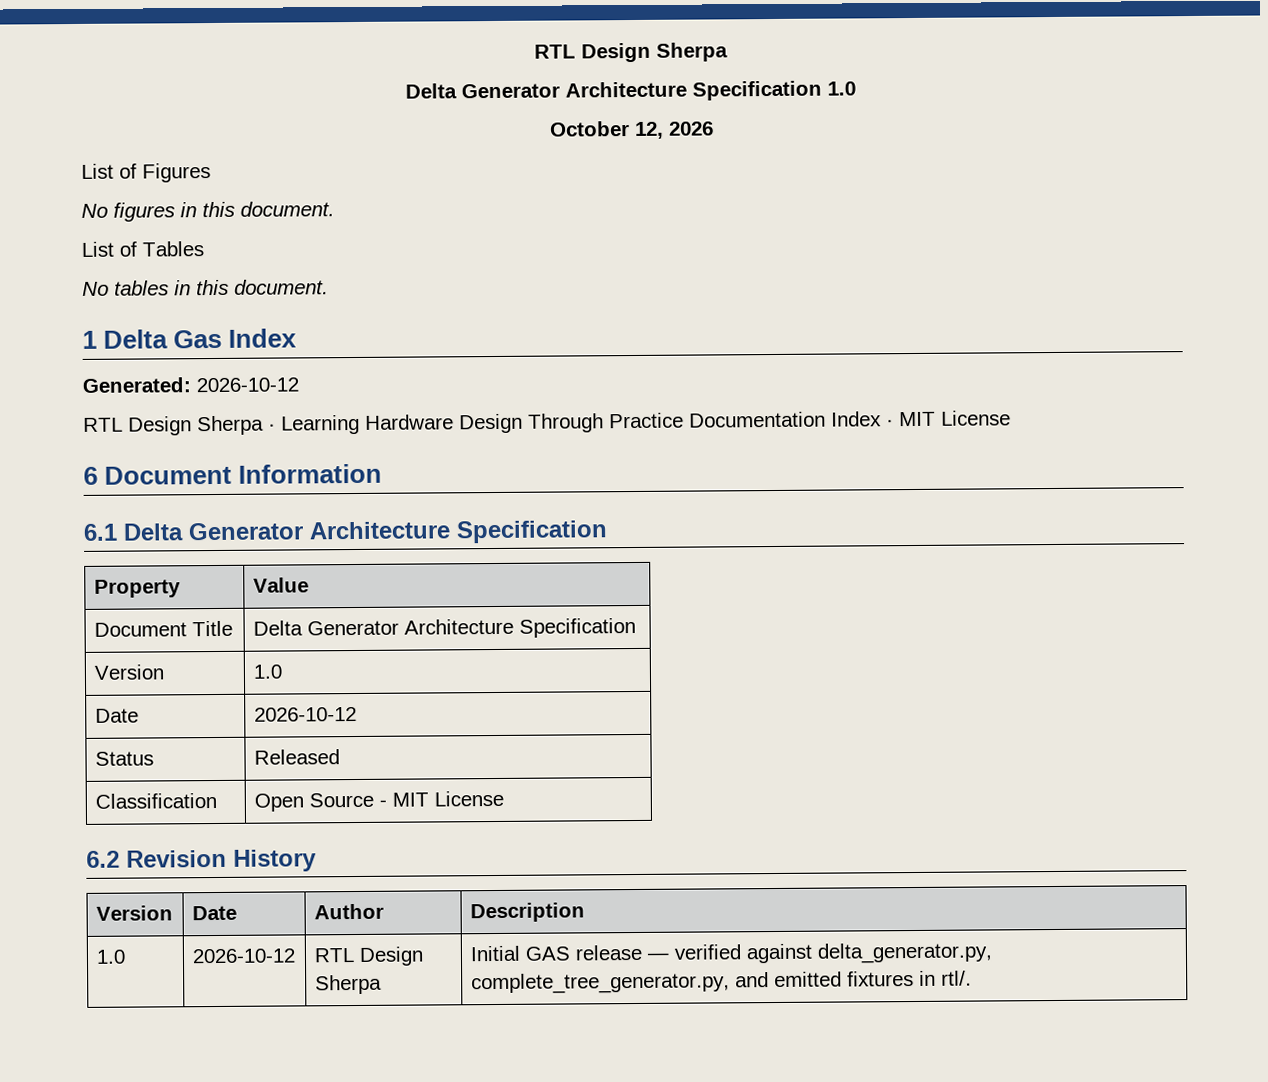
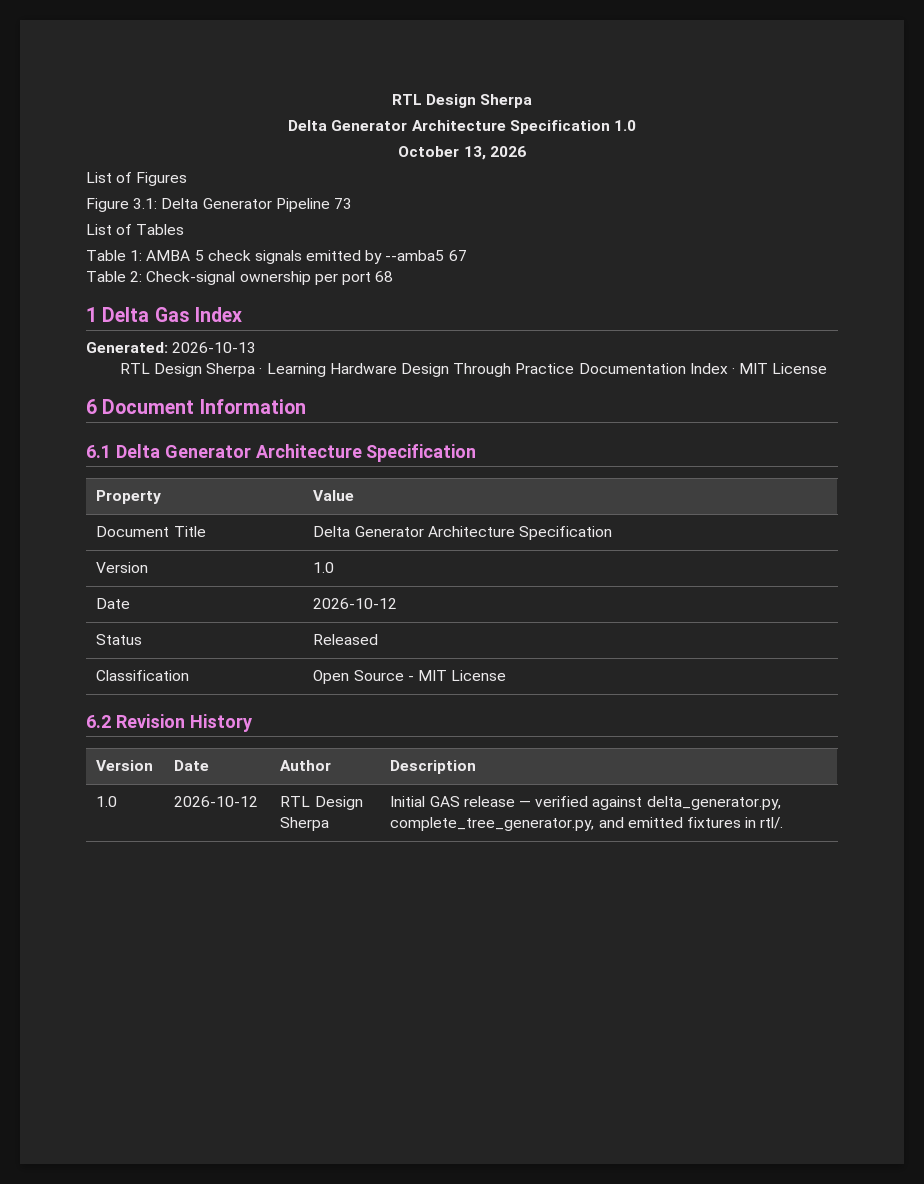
[634,121,664,139] 12, -> [463,146,486,160] 13,
[81,201,335,222] [81,241,204,257] [82,279,329,296] No figures in this document. // List of Tables // No tables in this document. -> [86,198,352,212] [86,224,185,235] [86,250,467,264] [86,271,394,285] Figure 3.1: Delta Generator Pipeline 73 // List of Tables // Table 1: AMBA 5 check signals emitted by --amba5 67 // Table 2: Check-signal ownership per port 68
[196,377,299,393] 2026-10-12 -> [172,342,257,353] 2026-10-13

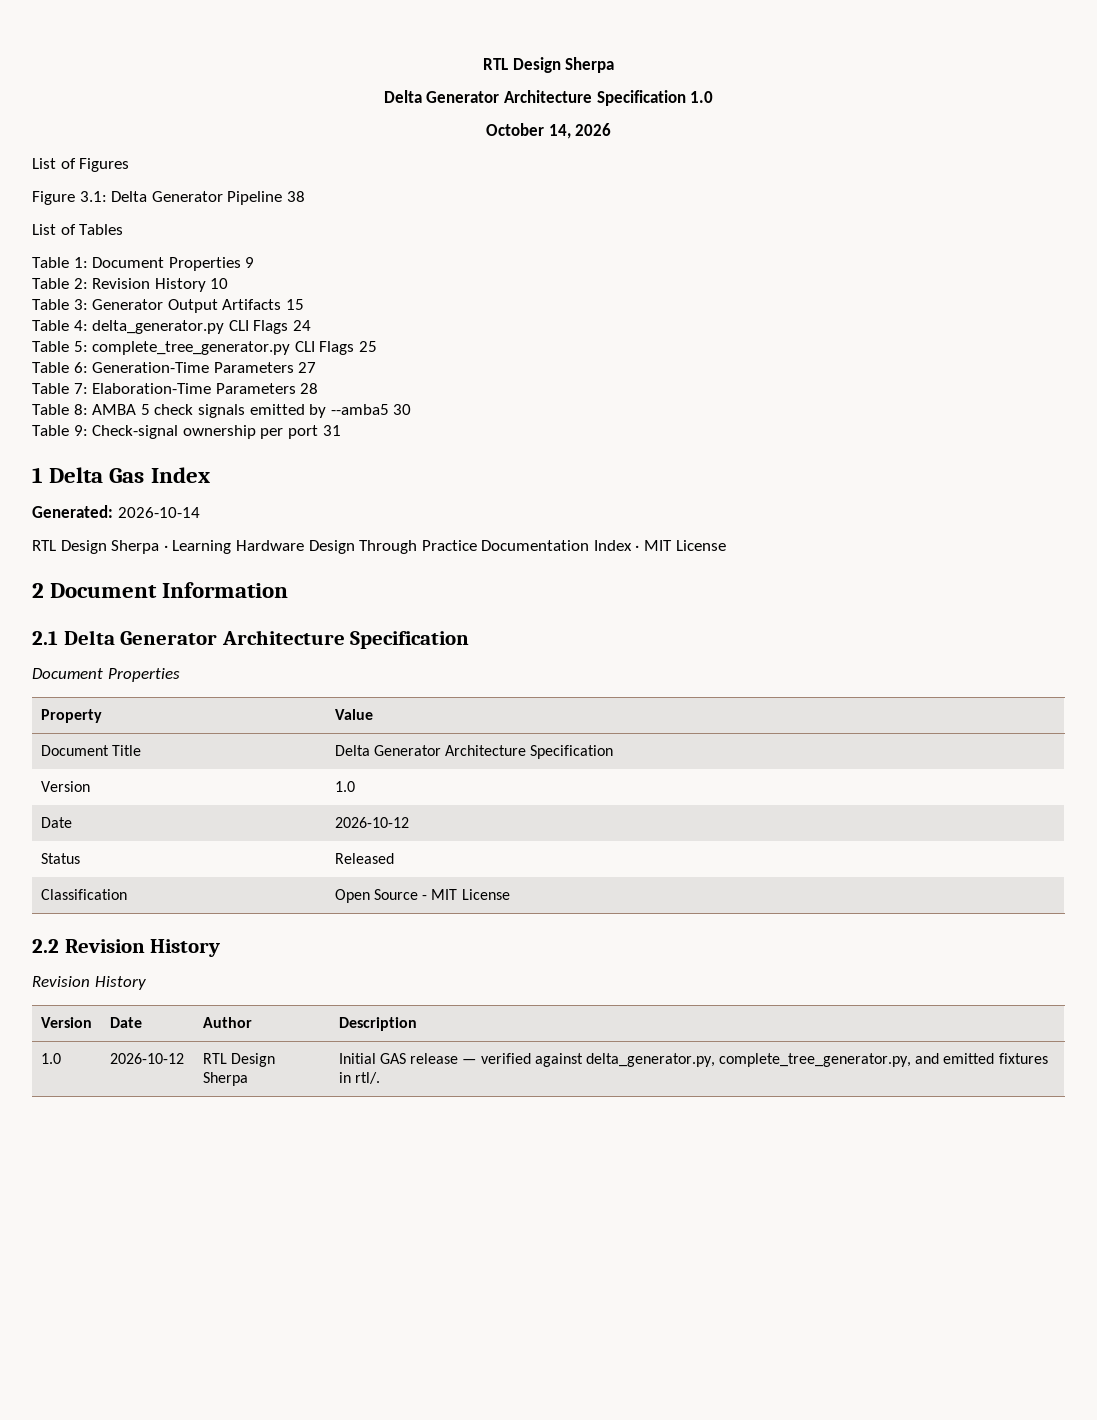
[463,146,486,160] 13, -> [548,124,571,139] 14,
[333,198,352,209] 73 -> [286,191,305,202] 38
(143, 255) none -> [92,257,255,271] [32,278,229,292] [32,299,304,313] [32,320,311,334] [32,341,377,355] [32,362,317,373] [32,383,319,394] [32,404,88,415] Document Properties 9 // Table 2: Revision History 10 // Table 3: Generator Output Artifacts 15 // Table 4: delta_generator.py CLI Flags 24 // Table 5: complete_tree_generator.py CLI Flags 25 // Table 6: Generation-Time Parameters 27 // Table 7: Elaboration-Time Parameters 28 // Table 8:
[448,250,467,261] [86,271,143,282] 67 // Table 2: -> [393,404,412,415] [32,425,88,436] 30 // Table 9:
[375,271,394,282] 68 -> [322,425,341,436] 31
[172,342,257,353] 2026-10-13 -> [117,507,200,518] 2026-10-14
[86,399,97,414] 6 -> [32,583,44,598] 2
[86,444,477,462] 6.1 Delta Generator Architecture Specification -> [32,630,470,649] [32,668,180,682] 2.1 Delta Generator Architecture Specification // Document Properties
[86,715,111,728] 6.2 -> [32,939,221,957] 2.2 Revision History //

